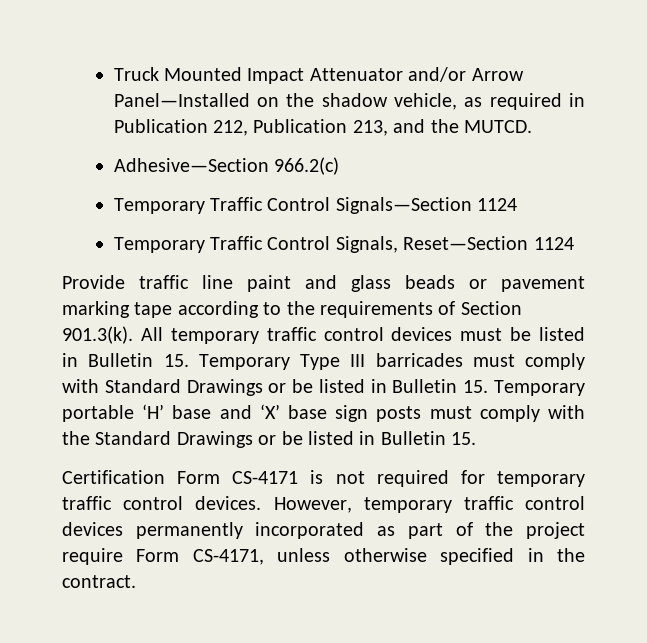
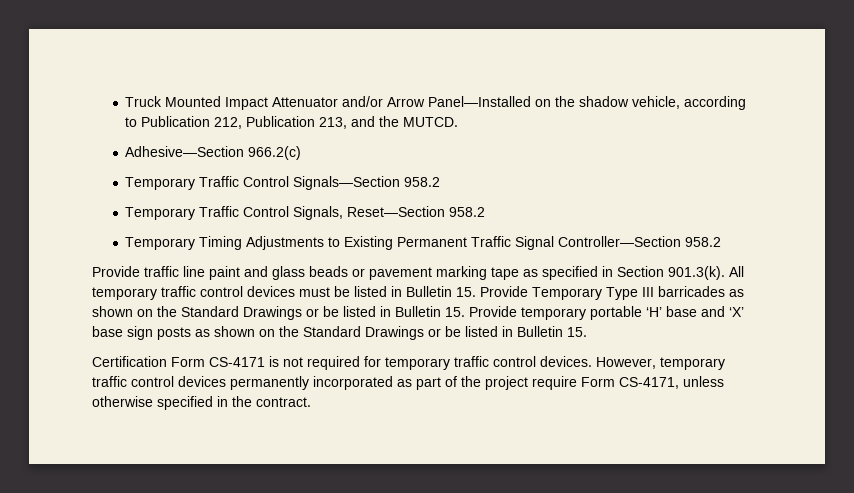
[464,93,585,110] as required in -> [684,96,747,110] [125,117,138,127] according to
[477,198,518,211] 1124 -> [404,177,441,187] 958.2
[533,237,574,250] 1124 -> [449,207,486,217] [125,236,722,250] 958.2 // Temporary Timing Adjustments to Existing Permanent Traffic Signal Controller—Section 958.2
[177,301,456,318] according to the requirements of -> [523,266,613,280] as specified in
(189, 360) none -> [480,286,528,297] Provide
[472,353,585,370] [62,379,585,396] must comply with Standard Drawings or be listed in Bulletin 15. Temporary -> [729,289,744,297] [92,306,586,320] as shown on the Standard Drawings or be listed in Bulletin 15. Provide temporary
[429,405,585,422] must comply with -> [195,326,275,337] as shown on

